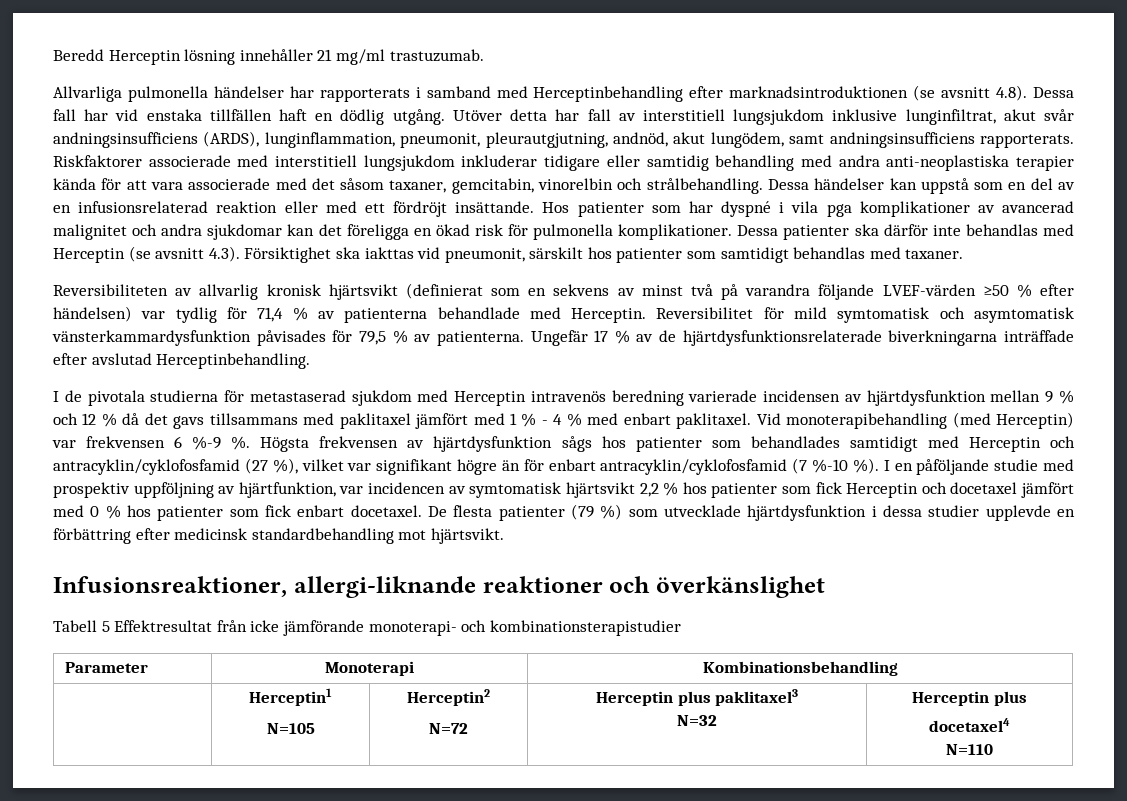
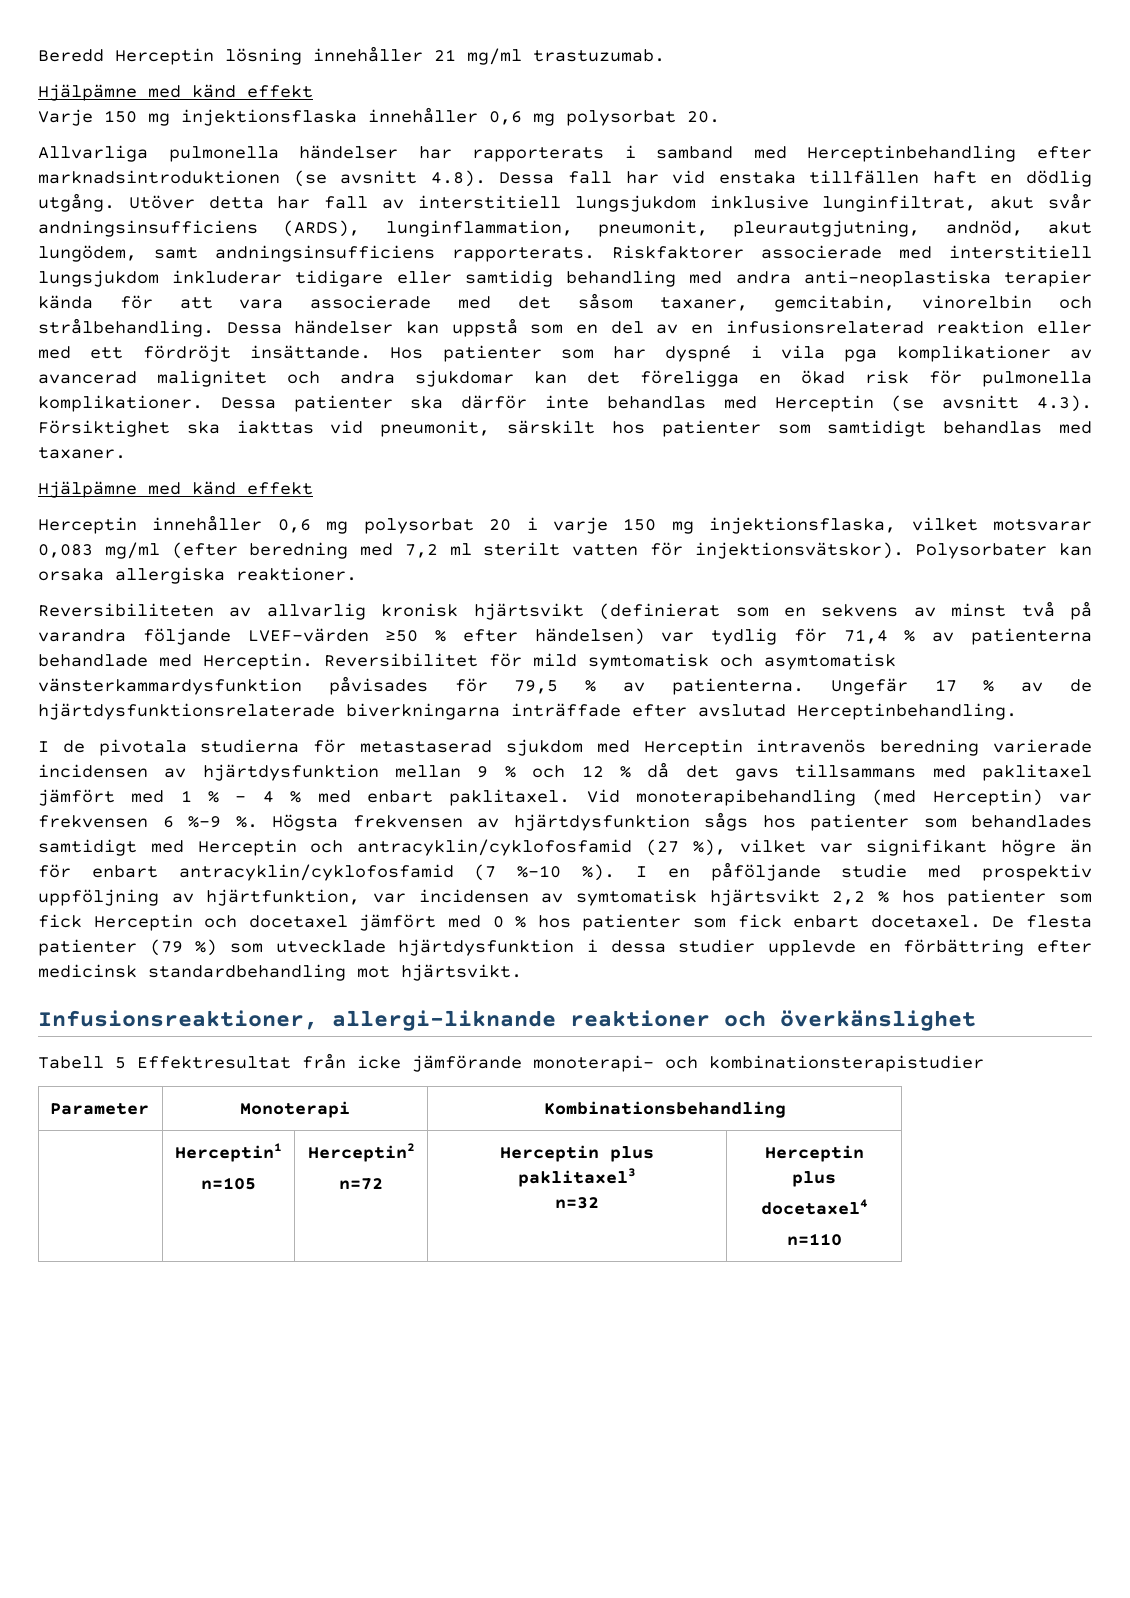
(484, 55) none -> [38,84,313,101] [38,107,720,126] // Hjälpämne med känd effekt // Varje 150 mg injektionsflaska innehåller 0,6 mg polysorbat 20.
(964, 254) none -> [38,481,313,498] [38,515,1092,534] [38,542,1092,559] [38,567,357,584] // Hjälpämne med känd effekt // Herceptin innehåller 0,6 mg polysorbat 20 i varje 150 mg injektionsflaska, vilket motsvarar 0,083 mg/ml (efter beredning med 7,2 ml sterilt vatten för injektionsvätskor). Polysorbater kan orsaka allergiska reaktioner.
[368,482,446,494] incidencen -> [418,889,529,903] incidensen
[266,723,315,734] N=105 -> [201,1177,256,1190] n=105
[429,723,468,734] N=72 -> [339,1178,383,1190] n=72
[677,715,717,726] N=32 -> [555,1197,599,1209] n=32
[946,744,993,755] N=110 -> [786,1233,842,1246] n=110

